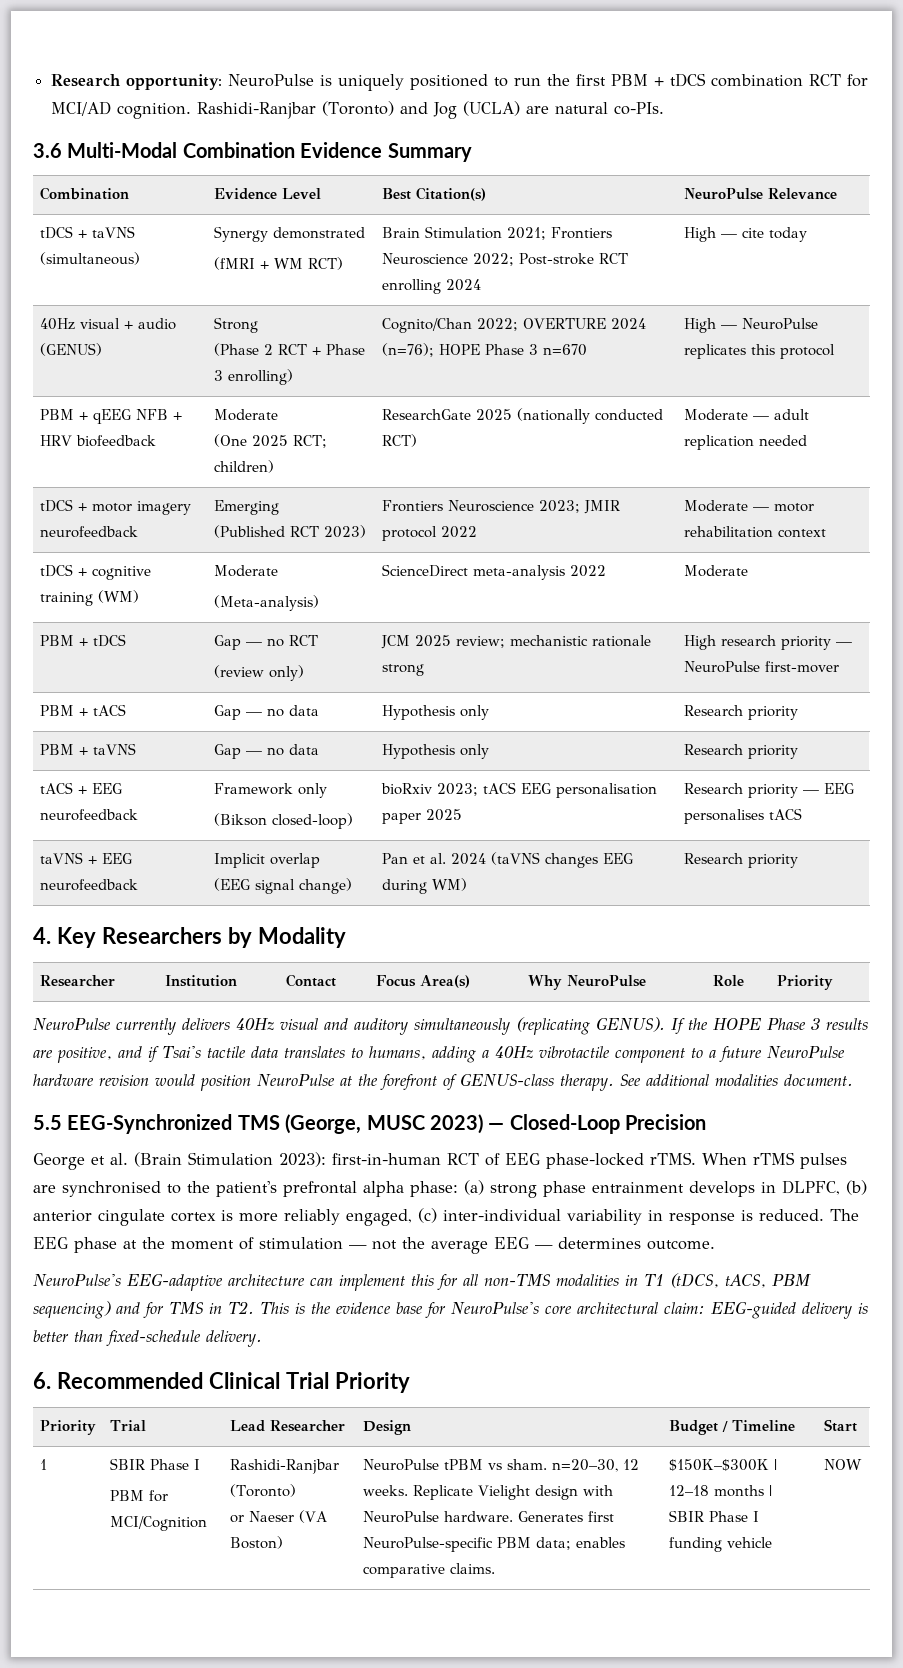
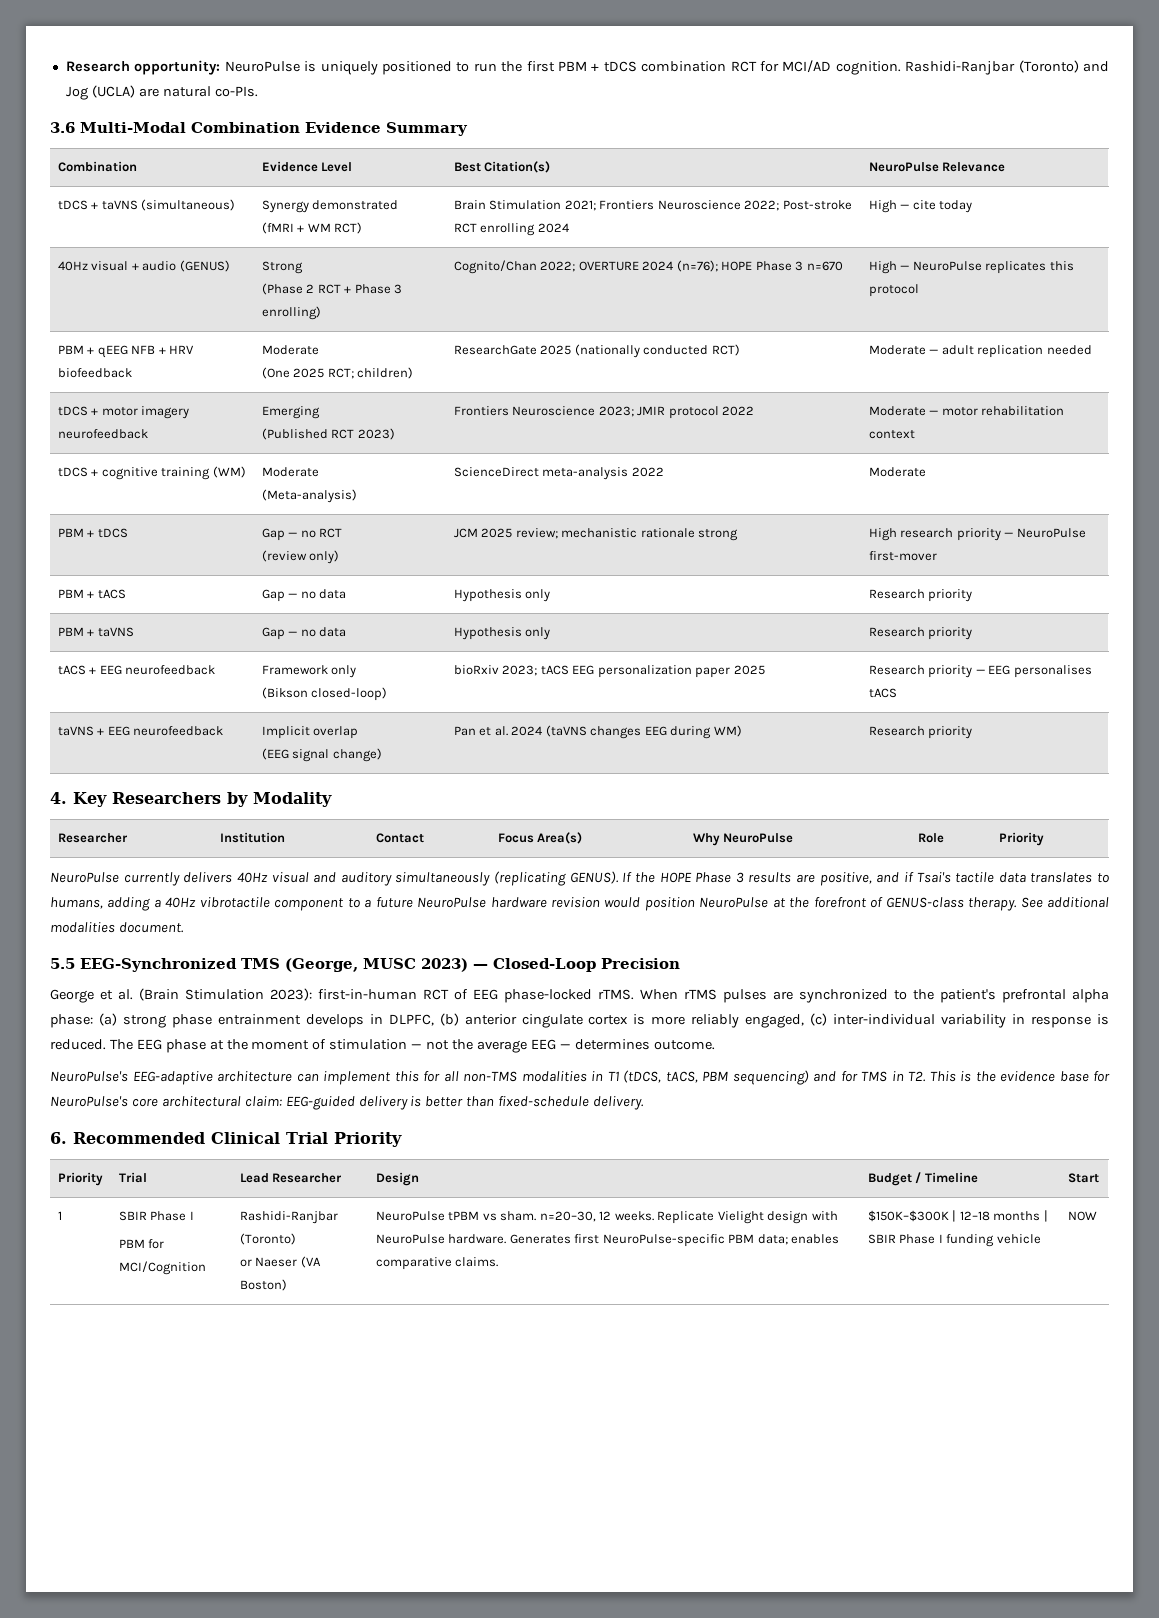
[555,783,657,798] personalisation -> [597,665,692,678] personalization
[62,1181,161,1197] synchronised -> [799,989,888,1003] synchronized

